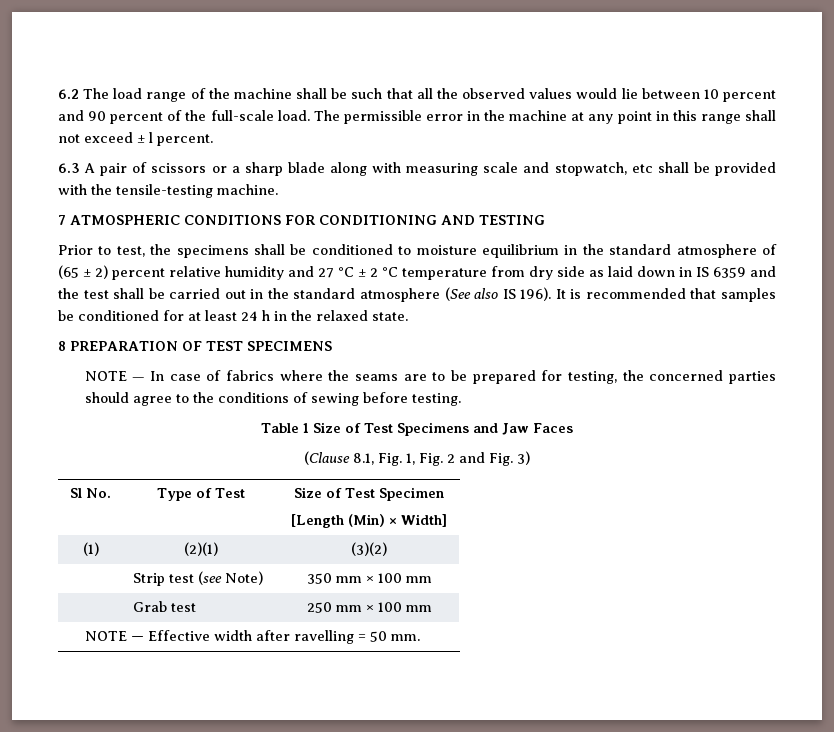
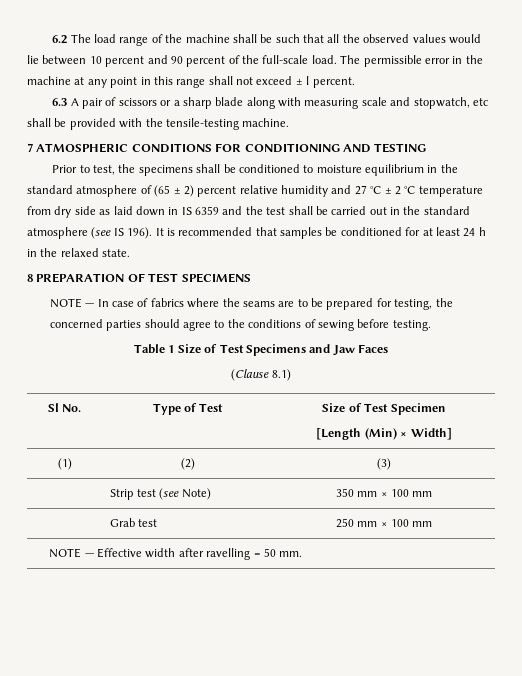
[444,287,499,301] (See also -> [91,227,112,239] (see
[353,451,530,466] 8.1, Fig. 1, Fig. 2 and Fig. 3) -> [271,369,291,381] 8.1)
[183,542,218,556] [351,542,387,556] (2)(1) | (3)(2) -> [180,458,195,470] [377,458,391,470] (2) | (3)

